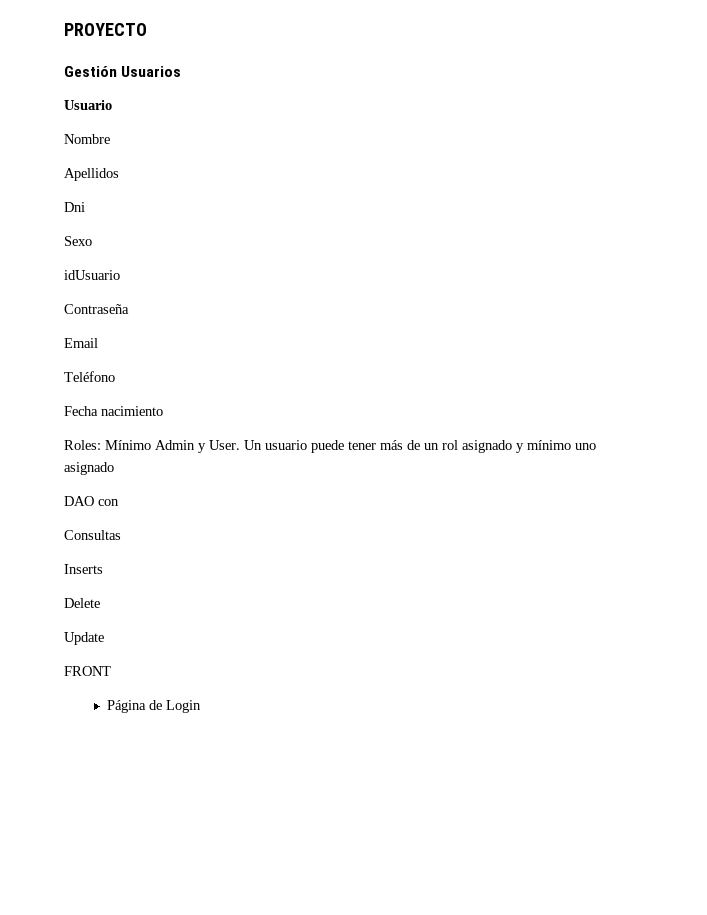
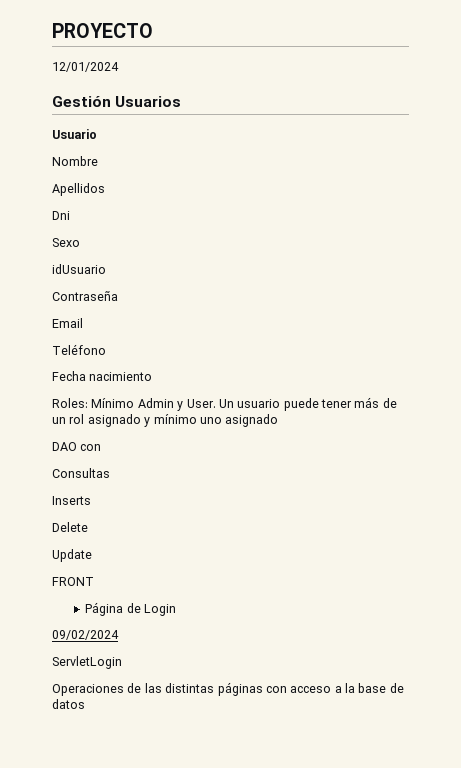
(147, 29) none -> [52,62,119,72] // 12/01/2024
(202, 706) none -> [52,630,119,640] [52,656,122,669] [52,682,404,696] [52,699,85,709] // 09/02/2024 // ServletLogin // Operaciones de las distintas páginas con acceso a la base de datos

